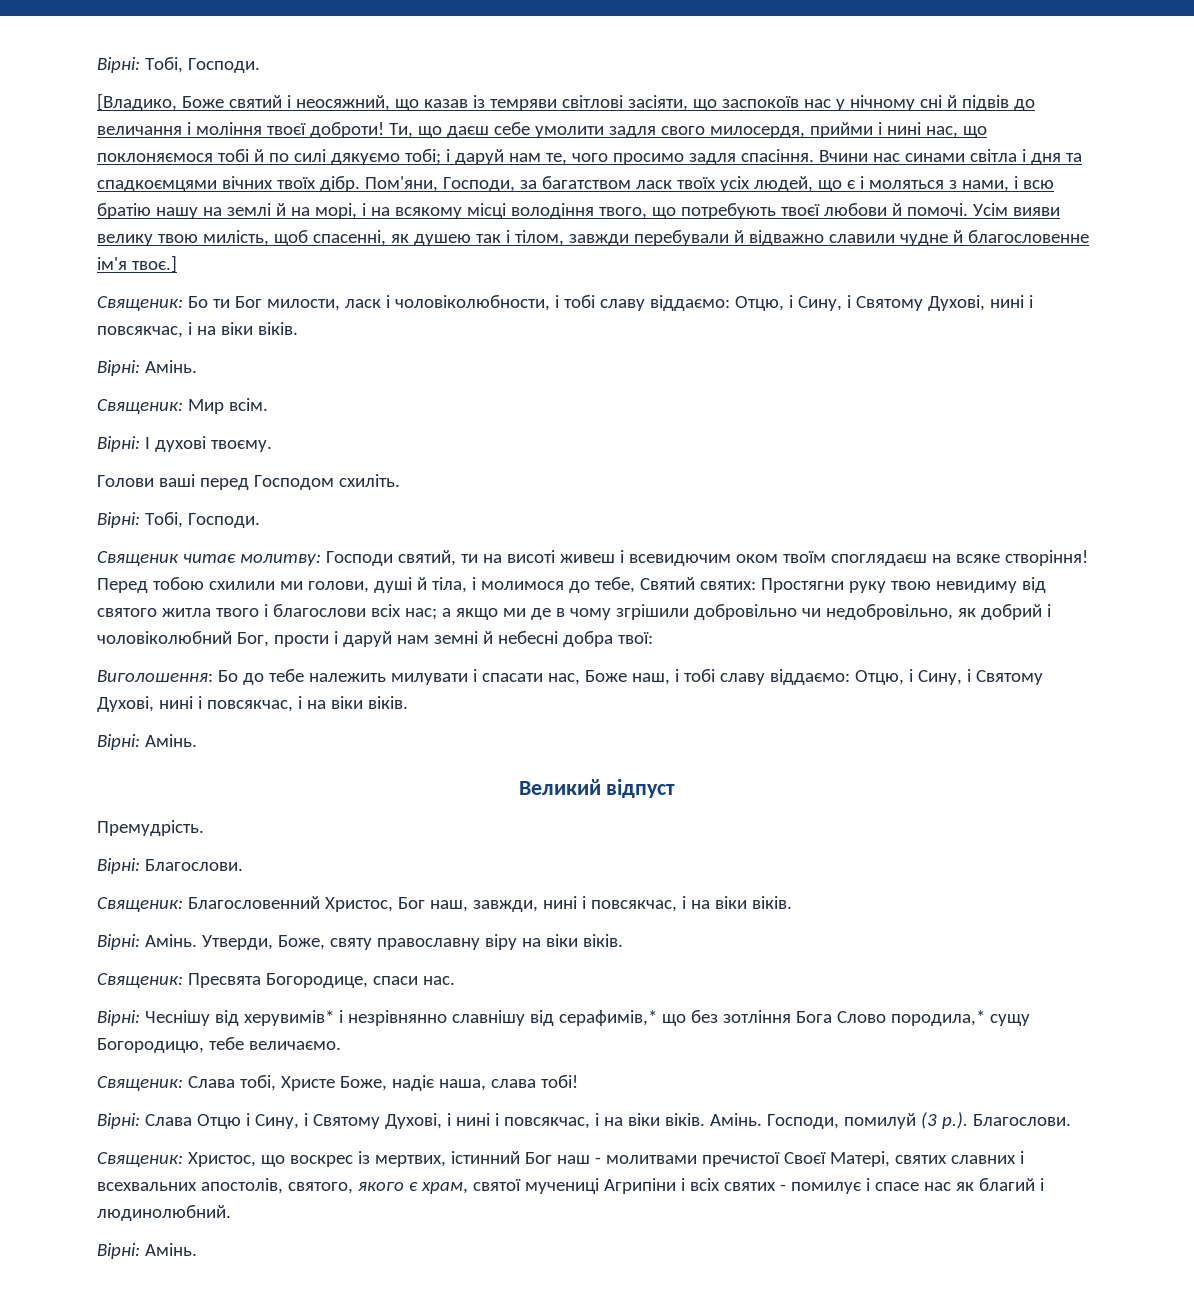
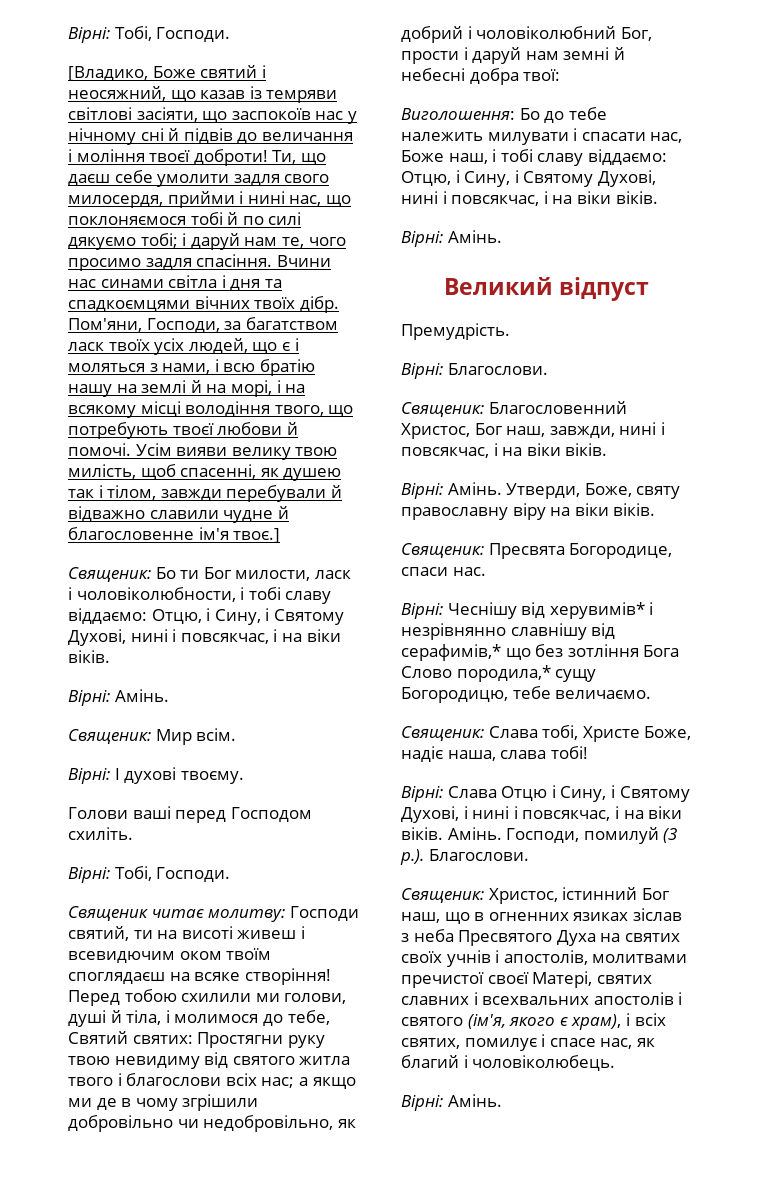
[260,1151,601,1167] що воскрес із мертвих, істинний Бог наш - -> [562,887,669,900] [401,908,682,924] [401,929,680,946] [401,950,588,967] істинний Бог наш, що в огненних язиках зіслав з неба Пресвятого Духа на святих своїх учнів і апостолів,
[783,1152,826,1164] Своєї -> [487,972,529,984] своєї
[200,1178,786,1194] апостолів, святого, якого є храм, святої мучениці Агрипіни і всіх святих - -> [593,992,683,1005] [401,1013,666,1030] [401,1038,460,1049] апостолів і святого (ім'я, якого є храм), і всіх святих,
[923,1182,951,1191] нас -> [600,1038,633,1049] нас,
[97,1205,231,1221] людинолюбний. -> [472,1055,616,1071] чоловіколюбець.

